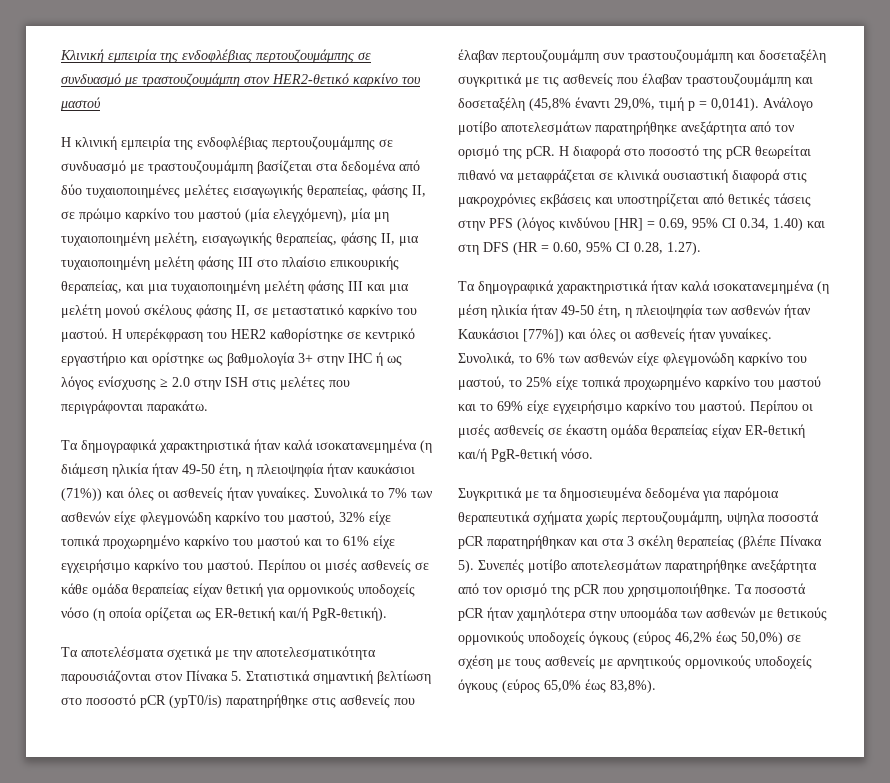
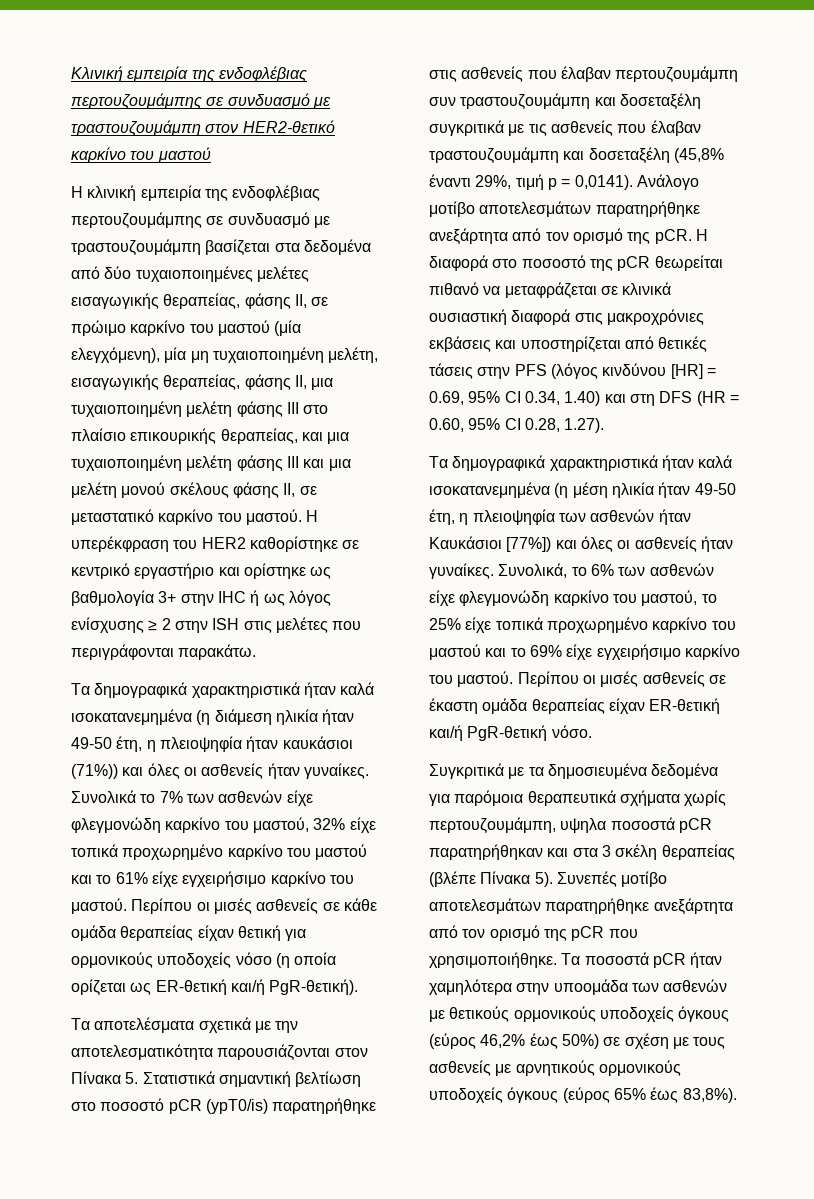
[172,377,190,387] 2.0 -> [161,618,171,630] 2
[614,98,655,110] 29,0%, -> [475,175,512,189] 29%,
[741,632,783,645] 50,0%) -> [561,1034,599,1049] 50%)
[544,680,581,692] 65,0% -> [613,1088,646,1100] 65%

